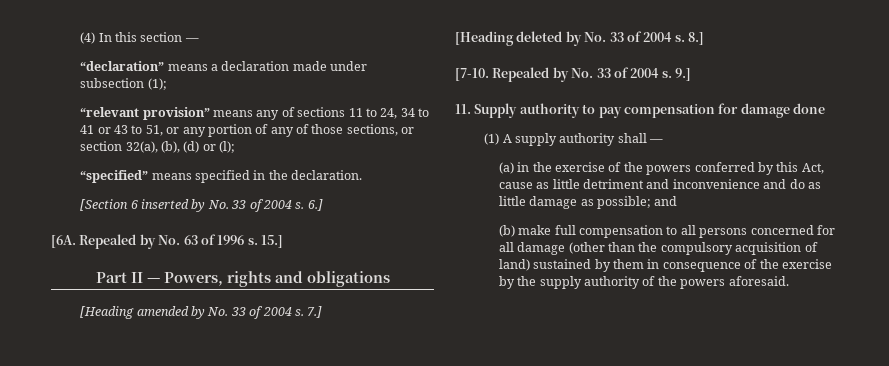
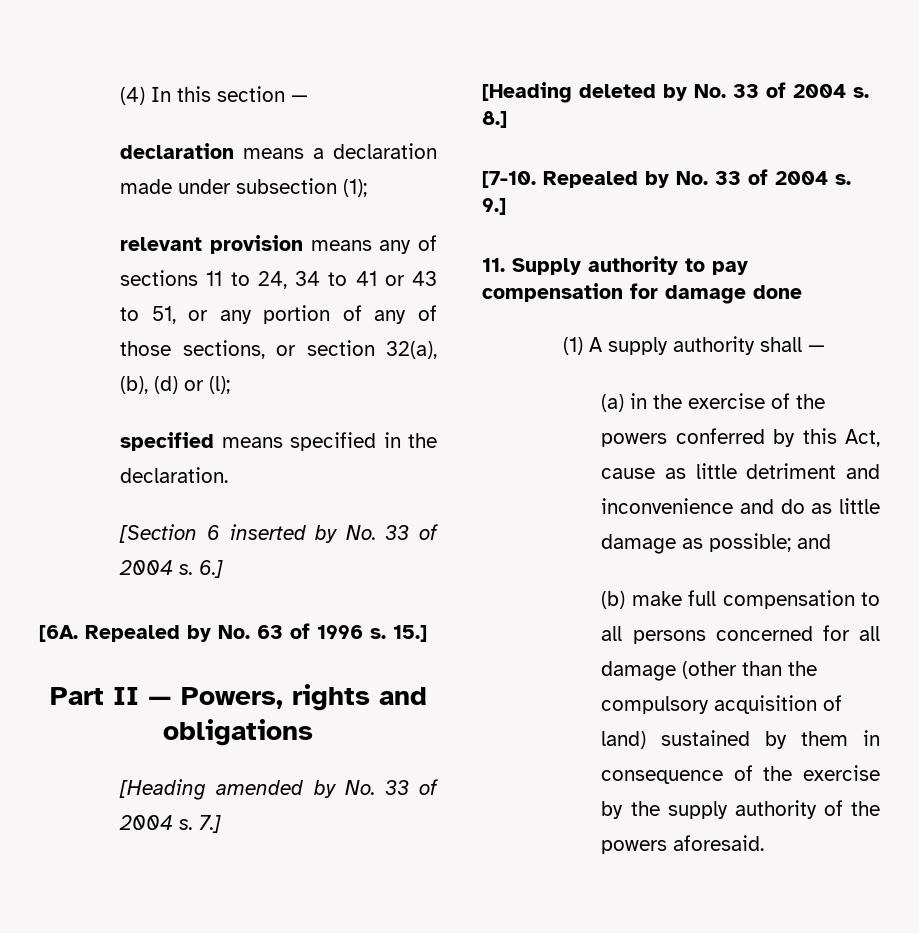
[80,61,165,71] “declaration” -> [120,143,235,159] declaration
[80,107,210,120] “relevant provision” -> [120,235,303,254] relevant provision
[80,170,149,183] “specified” -> [120,432,215,451] specified

